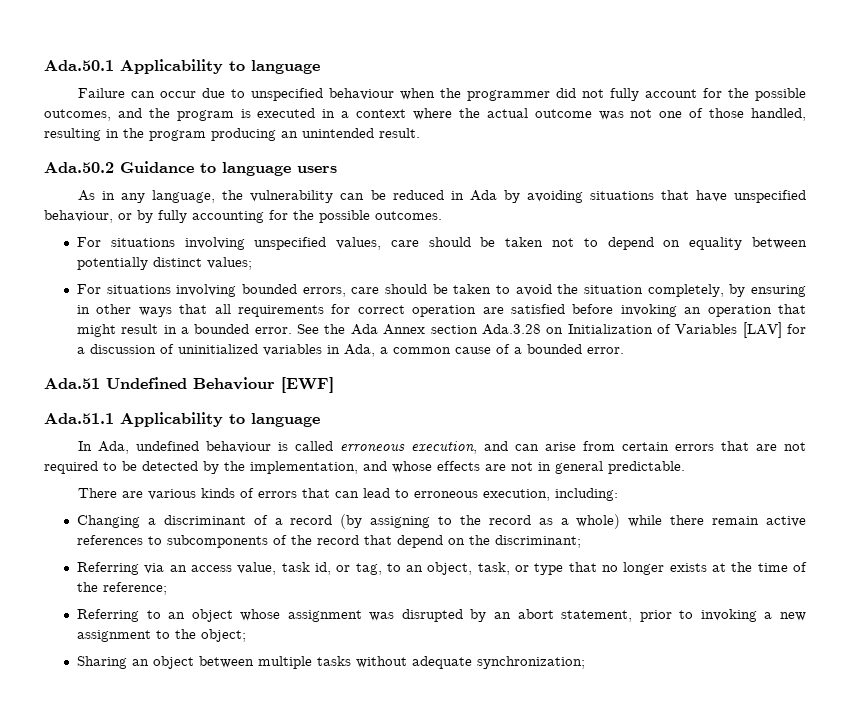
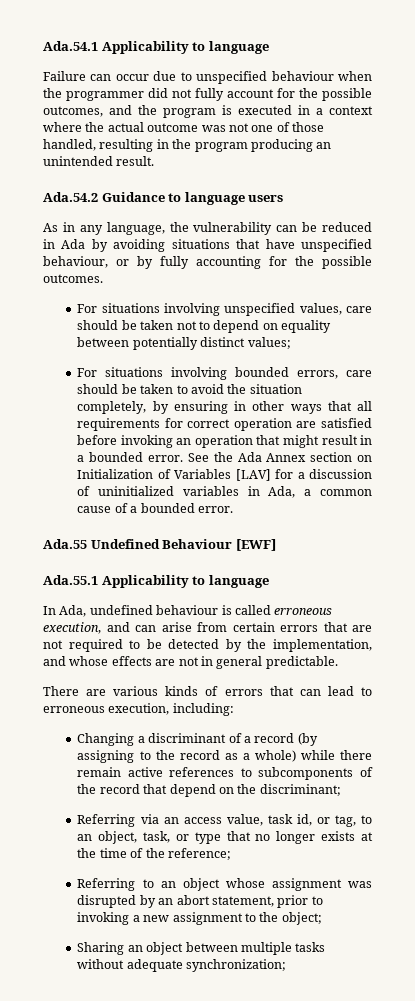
[44,60,114,71] Ada.50.1 -> [43,41,98,51] Ada.54.1
[44,162,114,173] Ada.50.2 -> [43,192,98,202] Ada.54.2
[481,324,541,335] Ada.3.28 -> (353, 457) none
[44,378,100,389] Ada.51 -> [43,539,87,549] Ada.55
[44,413,114,424] Ada.51.1 -> [43,575,98,585] Ada.55.1

